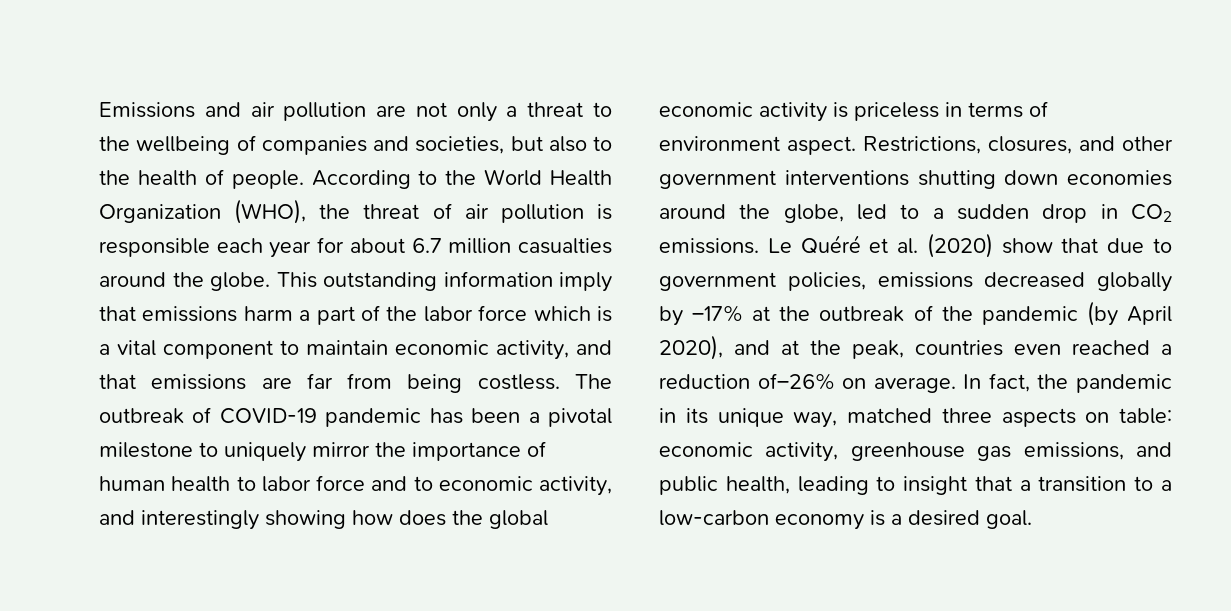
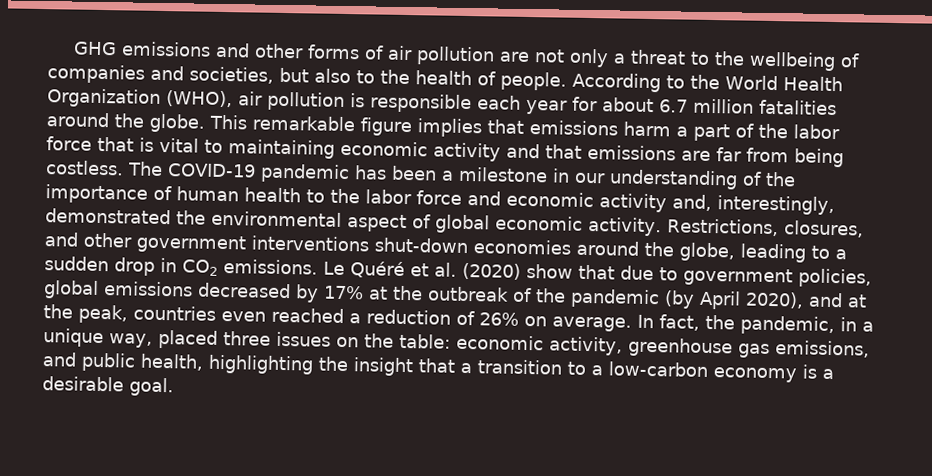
[99,102,241,118] Emissions and -> [72,41,384,60] GHG emissions and other forms of
[319,203,452,219] the threat of -> (233, 99) none
[518,238,612,254] casualties -> [759,99,837,116] fatalities
[323,271,612,292] outstanding information imply -> [252,115,482,138] remarkable figure implies
[533,306,612,322] [99,340,569,360] which is a vital component to maintain economic activity, -> [97,136,501,162] that is vital to maintaining economic activity
[99,407,212,424] outbreak of -> (163, 169) none
[548,408,612,427] [99,442,370,462] pivotal milestone to uniquely mirror -> [458,166,762,190] milestone in our understanding of
(256, 483) none -> [330,188,360,204] the
[413,476,612,496] [99,510,548,530] [659,101,1048,122] [659,136,856,155] to economic activity, and interestingly showing how does the global economic activity is priceless in terms of environment aspect. -> [506,191,835,216] [45,208,662,237] economic activity and, interestingly, demonstrated the environmental aspect of global economic activity.
[917,170,1059,189] shutting down -> [374,237,468,254] shut-down
[857,204,887,220] led -> [740,243,806,263] leading
(866, 281) none -> [43,280,99,299] global
[1097,272,1172,292] [659,305,744,326] globally by –17% -> [295,284,364,303] by 17%
[757,373,835,390] of–26% -> [456,310,519,326] of 26%
[1076,374,1172,393] [659,408,1110,428] pandemic in its unique way, matched three aspects on -> [740,315,874,336] [43,328,394,349] pandemic, in a unique way, placed three issues on the
[797,476,896,495] leading to -> [208,354,349,375] highlighting the
[908,510,980,526] desired -> [42,376,124,392] desirable

